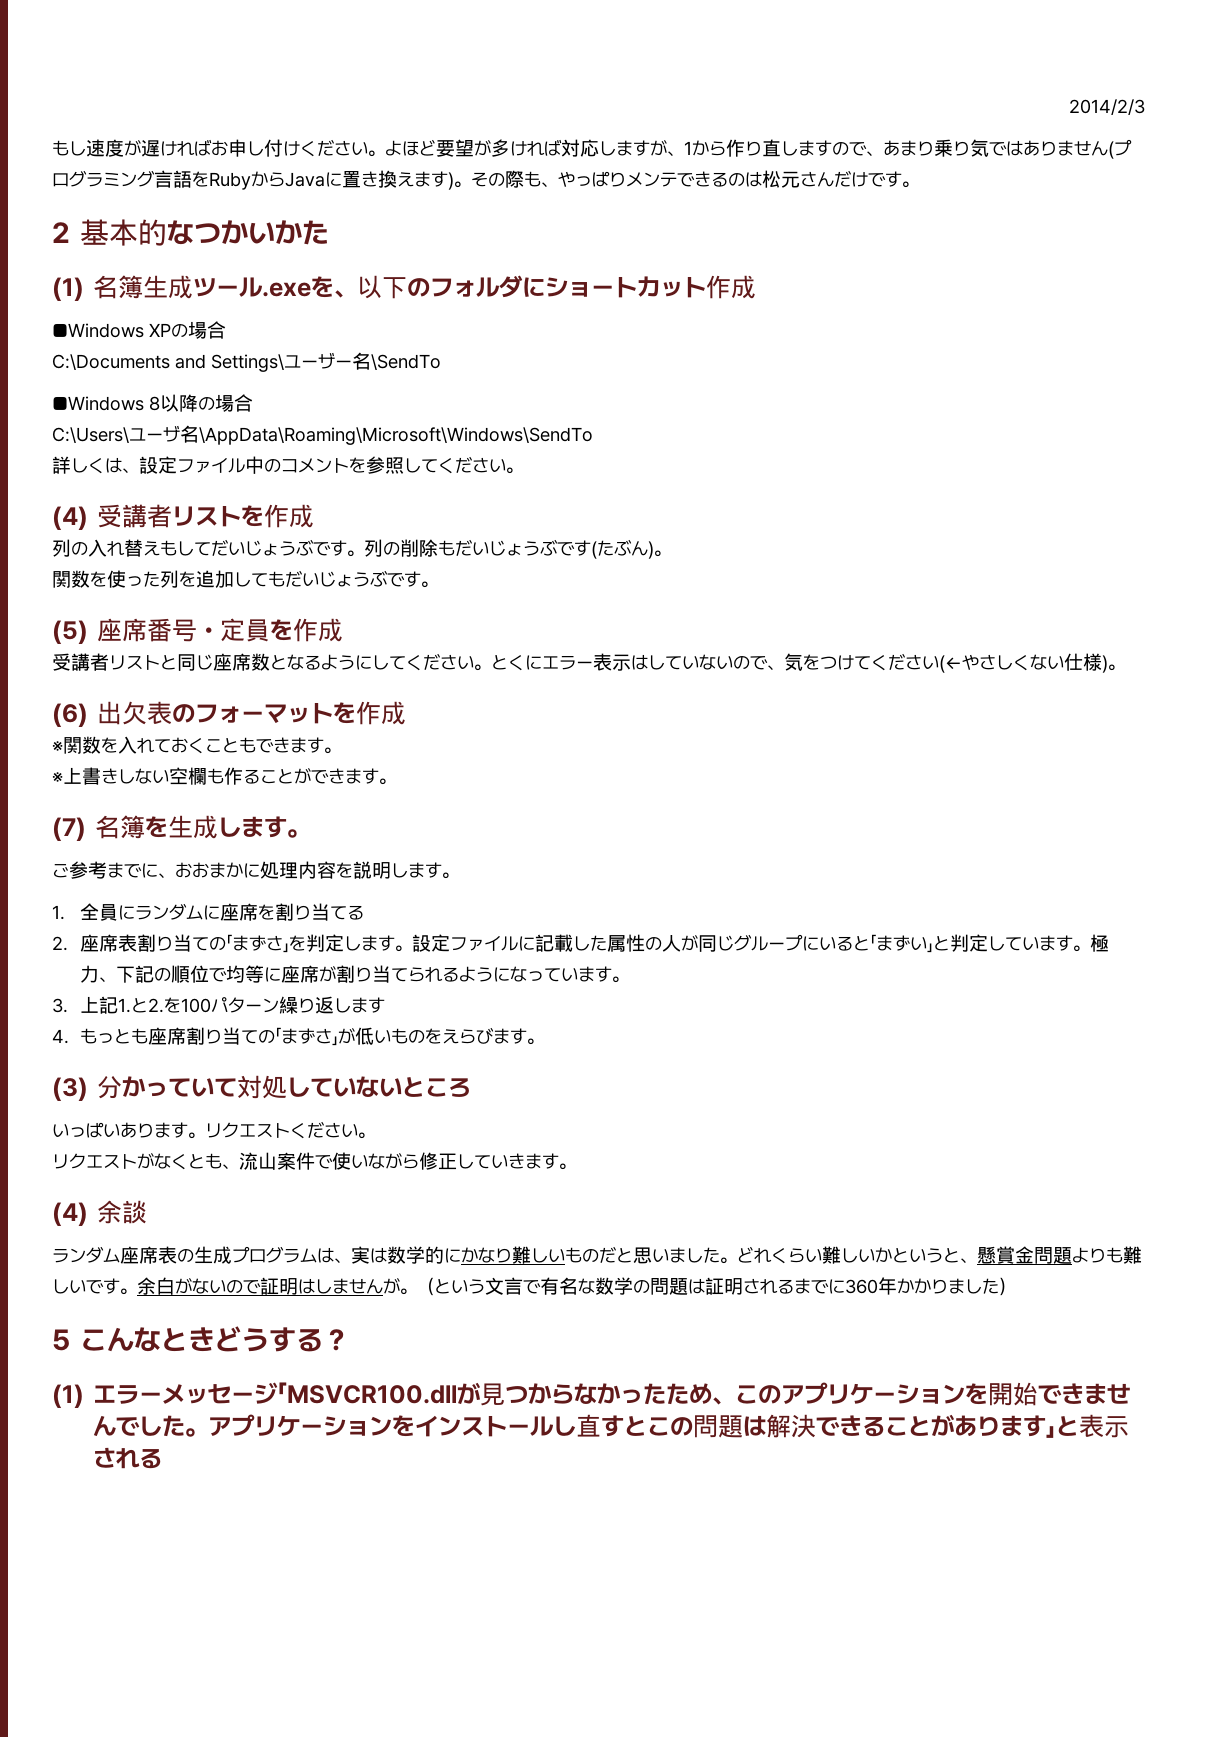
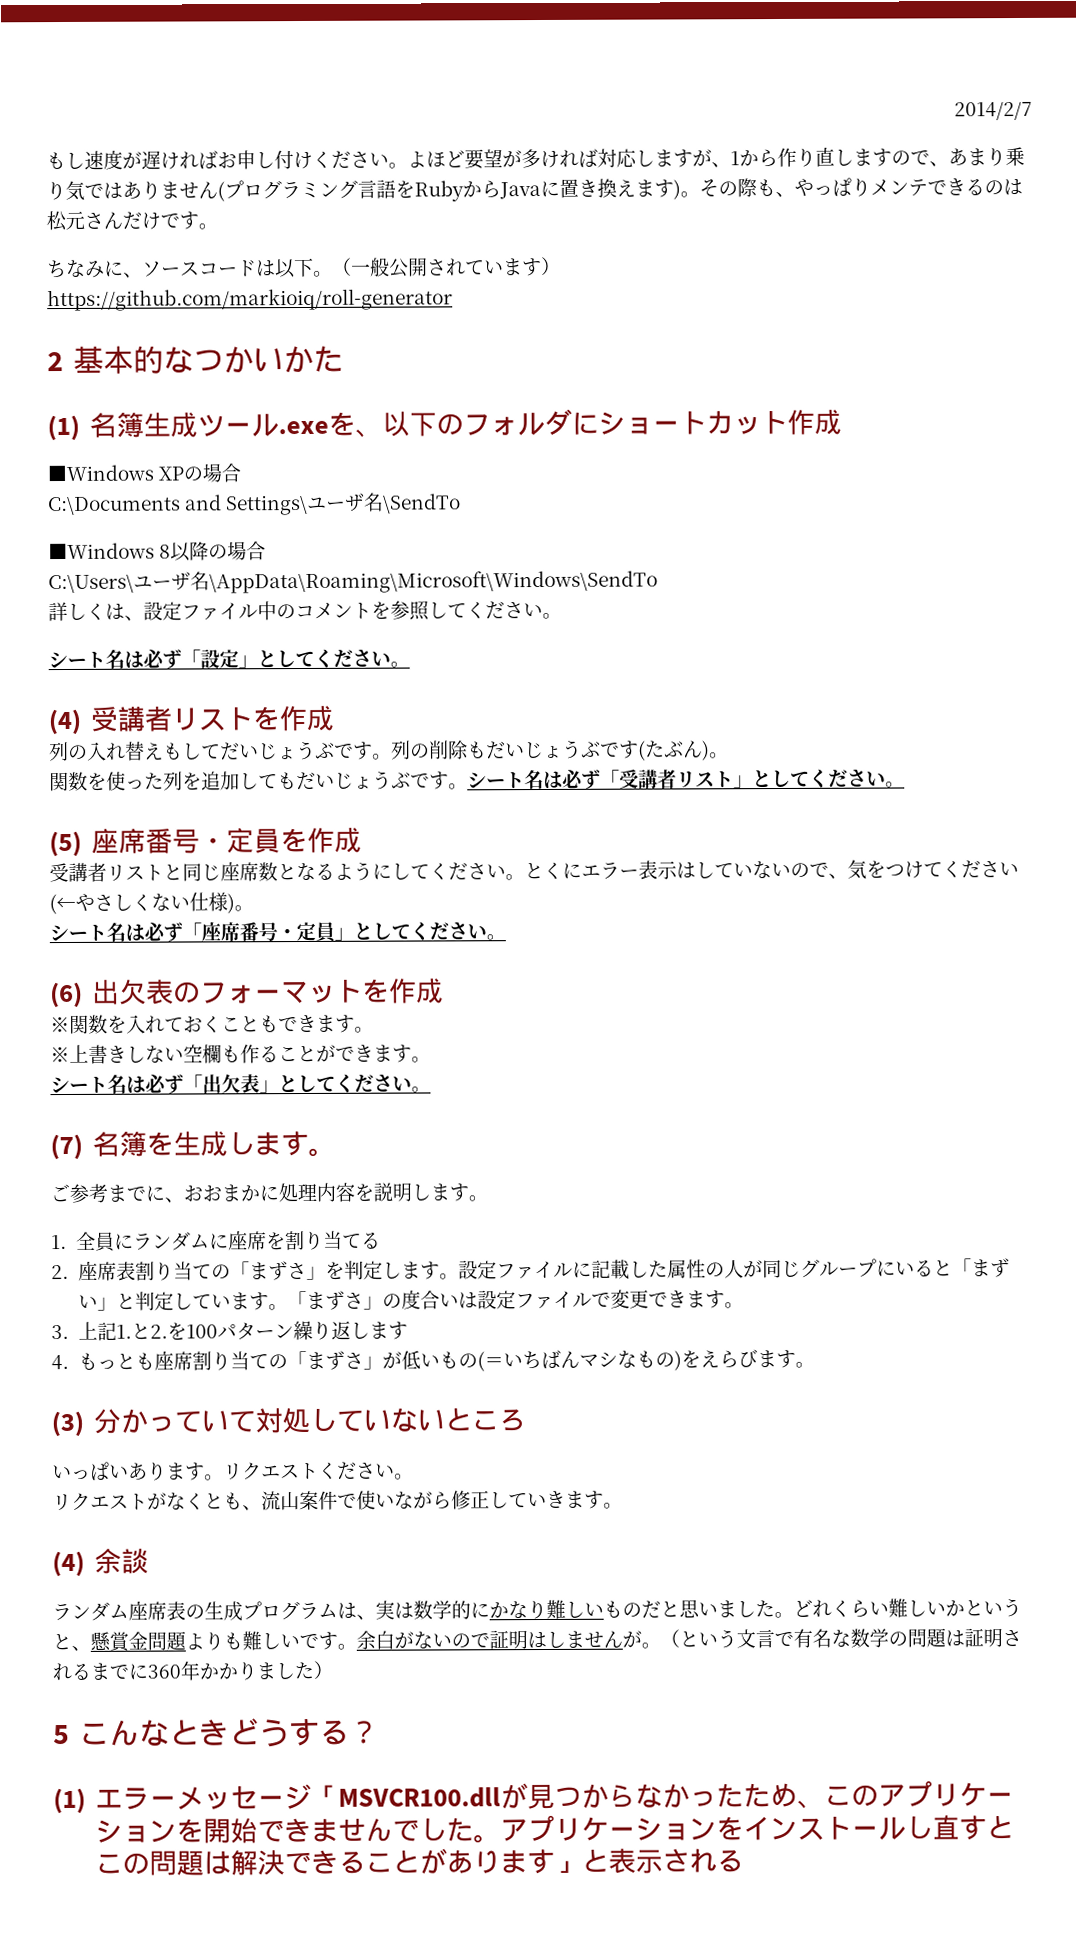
[1069,99,1145,115] 2014/2/3 -> [954,101,1032,121] 2014/2/7
(919, 184) none -> [47,256,561,279] [47,288,453,312] // ちなみに、ソースコードは以下。（一般公開されています） // https://github.com/markioiq/roll-generator
[335,360,352,368] ー -> (366, 502) none
(523, 470) none -> [48,648,410,669] // シート名は必ず「設定」としてください。
(438, 584) none -> [467,768,905,790] シート名は必ず「受講者リスト」としてください。
(1125, 667) none -> [49,921,506,942] // シート名は必ず「座席番号・定員」としてください。
(396, 781) none -> [50,1073,431,1094] // シート名は必ず「出欠表」としてください。
[1090,934,1110,952] [80,965,579,983] 極力、下記の順位で均等に座席が割り当てられるようになってい -> [286,1289,687,1310] 「まずさ」の度合いは設定ファイルで変更でき
(426, 1037) none -> [476,1349,682,1372] (＝いちばんマシなもの)

